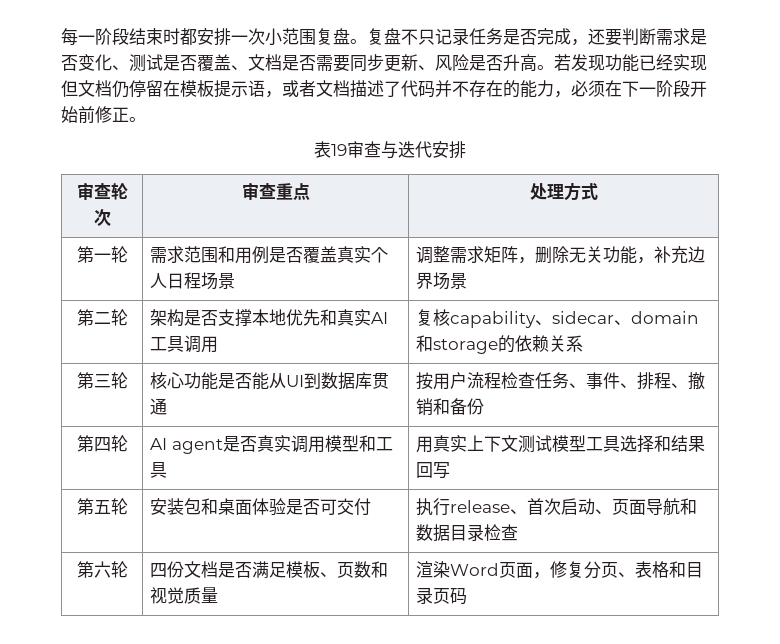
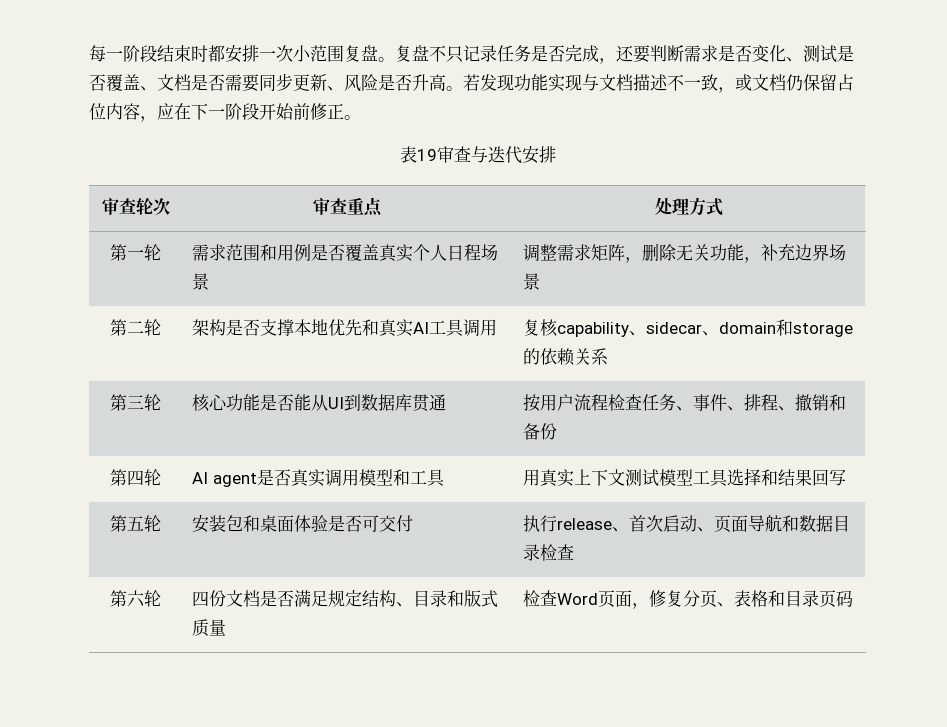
[639,54,707,71] [61,80,605,98] 已经实现但文档仍停留在模板提示语，或者文档描述了代码并不存在的能力，必须 -> [548,74,854,93] [89,103,174,122] 实现与文档描述不一致，或文档仍保留占位内容，应
[286,561,389,578] [150,587,185,604] 模板、页数和视觉 -> [327,590,498,608] 规定结构、目录和版式
[416,561,451,578] 渲染 -> [522,590,557,607] 检查

